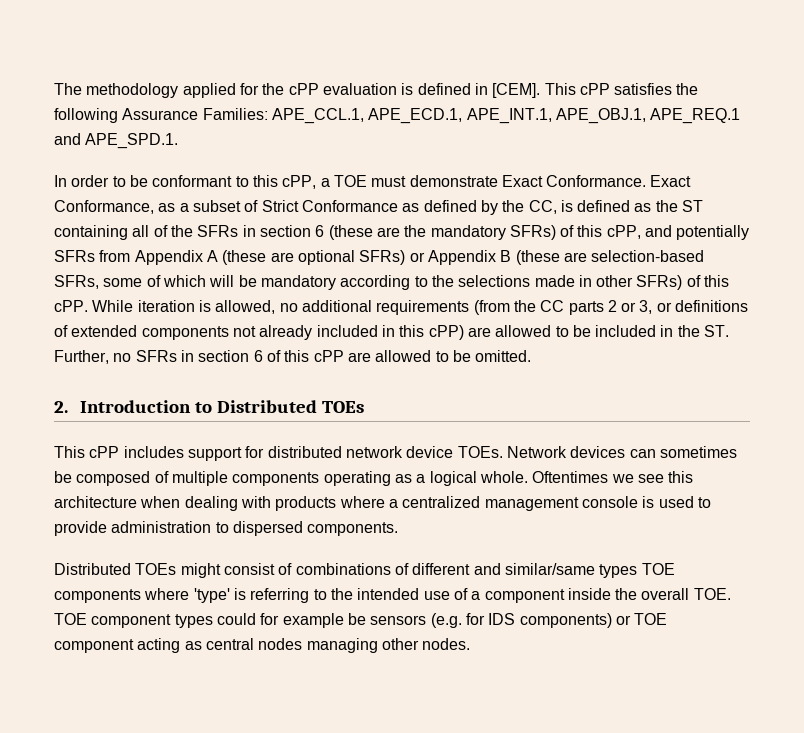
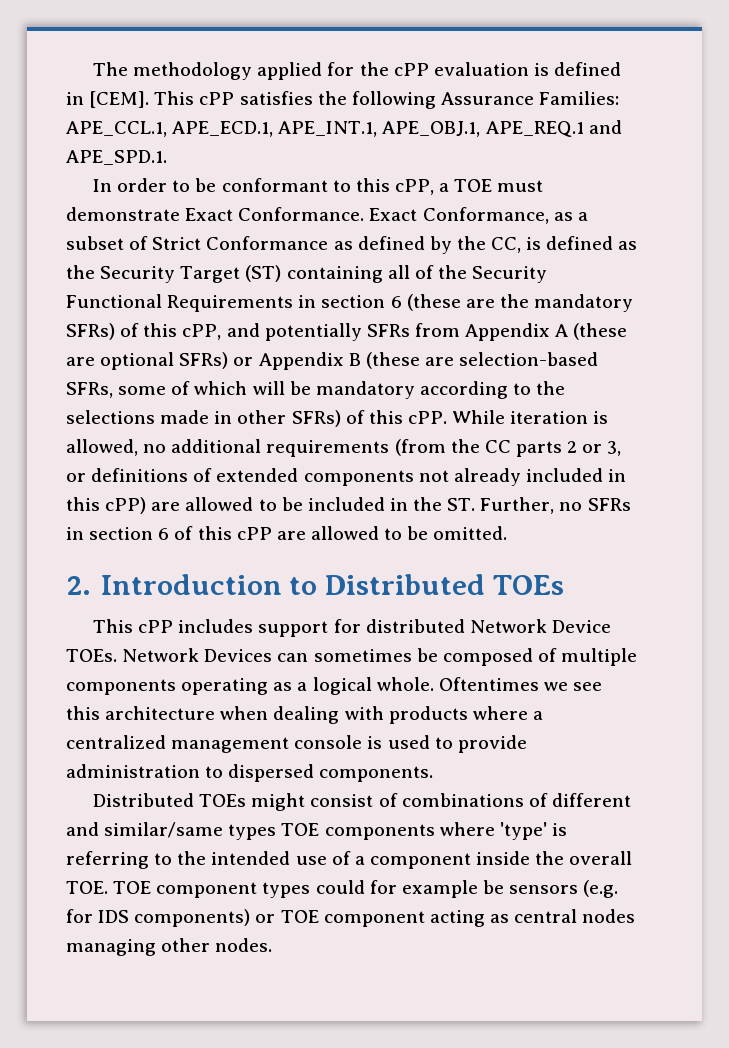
[682,200,704,212] ST -> [100,265,282,283] Security Target (ST)
[197,225,239,237] SFRs -> [472,266,548,283] [66,294,294,312] Security Functional Requirements
[345,446,454,458] network device -> [469,619,611,633] Network Device
[570,446,626,458] devices -> [204,649,273,662] Devices

